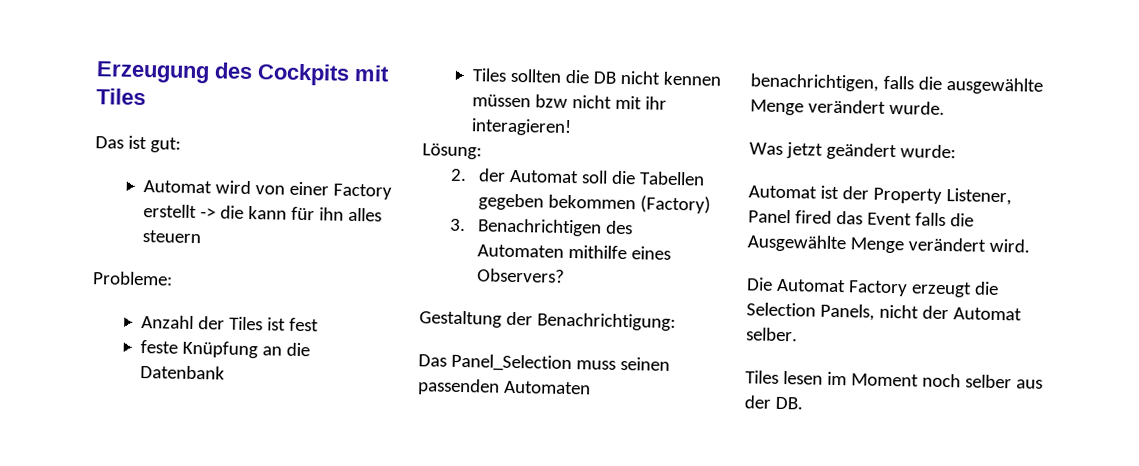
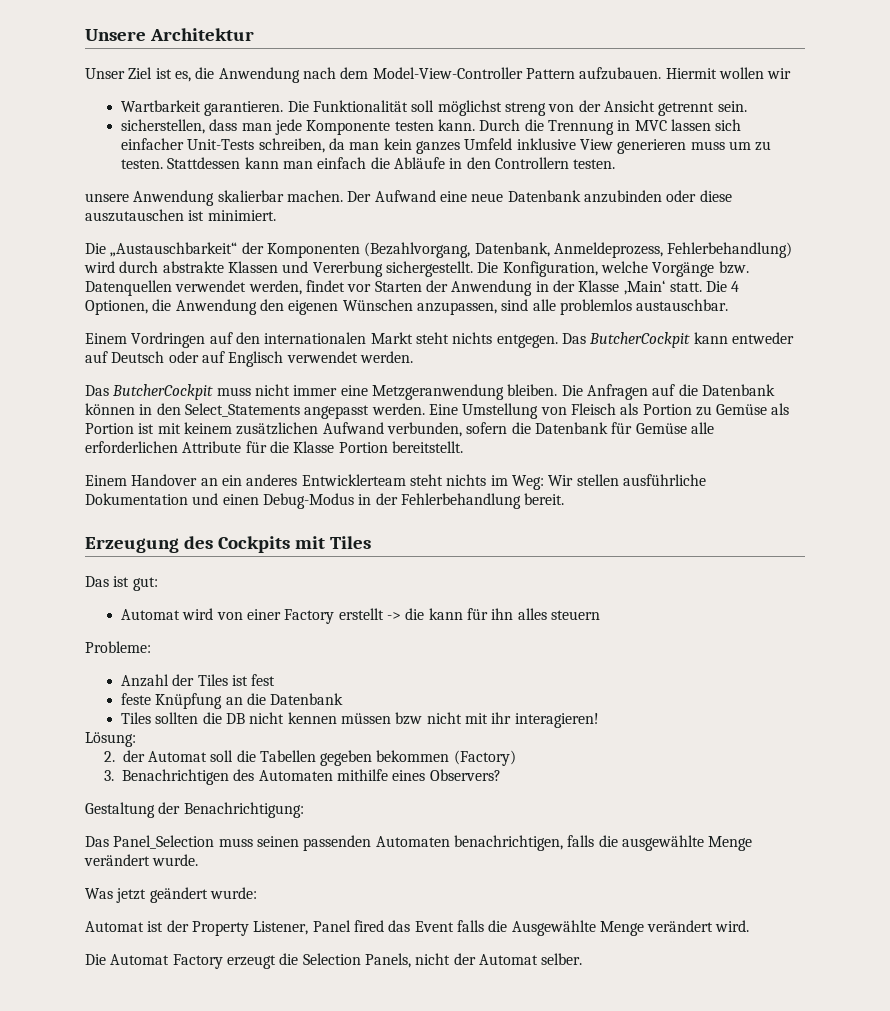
(96, 72) none -> [85,28,254,41] [85,67,792,83] [121,100,747,116] [121,119,742,135] [121,138,772,154] [121,157,616,169] [85,190,732,206] [85,209,276,222] [85,242,793,258] [84,261,749,277] [85,280,740,296] [85,299,729,315] [85,332,794,348] [85,351,413,367] [85,384,775,400] [85,403,790,419] [85,422,714,437] [85,441,463,453] [85,474,706,490] [85,493,565,509] Unsere Architektur // Unser Ziel ist es, die Anwendung nach dem Model-View-Controller Pattern aufzubauen. Hiermit wollen wir // Wartbarkeit garantieren. Die Funktionalität soll möglichst streng von der Ansicht getrennt sein. // sicherstellen, dass man jede Komponente testen kann. Durch die Trennung in MVC lassen sich einfacher Unit-Tests schreiben, da man kein ganzes Umfeld inklusive View generieren muss um zu testen. Stattdessen kann man einfach die Abläufe in den Controllern testen. // unsere Anwendung skalierbar machen. Der Aufwand eine neue Datenbank anzubinden oder diese auszutauschen ist minimiert. // Die „Austauschbarkeit“ der Komponenten (Bezahlvorgang, Datenbank, Anmeldeprozess, Fehlerbehandlung) wird durch abstrakte Klassen und Vererbung sichergestellt. Die Konfiguration, welche Vorgänge bzw. Datenquellen verwendet werden, findet vor Starten der Anwendung in der Klasse ‚Main‘ statt. Die 4 Optionen, die Anwendung den eigenen Wünschen anzupassen, sind alle problemlos austauschbar. // Einem Vordringen auf den internationalen Markt steht nichts entgegen. Das ButcherCockpit kann entweder auf Deutsch oder auf Englisch verwendet werden. // Das ButcherCockpit muss nicht immer eine Metzgeranwendung bleiben. Die Anfragen auf die Datenbank können in den Select_Statements angepasst werden. Eine Umstellung von Fleisch als Portion zu Gemüse als Portion ist mit keinem zusätzlichen Aufwand verbunden, sofern die Datenbank für Gemüse alle erforderlichen Attribute für die Klasse Portion bereitstellt. // Einem Handover an ein anderes Entwicklerteam steht nichts im Weg: Wir stellen ausführliche Dokumentation und einen Debug-Modus in der Fehlerbehandlung bereit. //
[745,370,1043,389] [744,395,803,410] // Tiles lesen im Moment noch selber aus der DB. -> (583, 959) none

